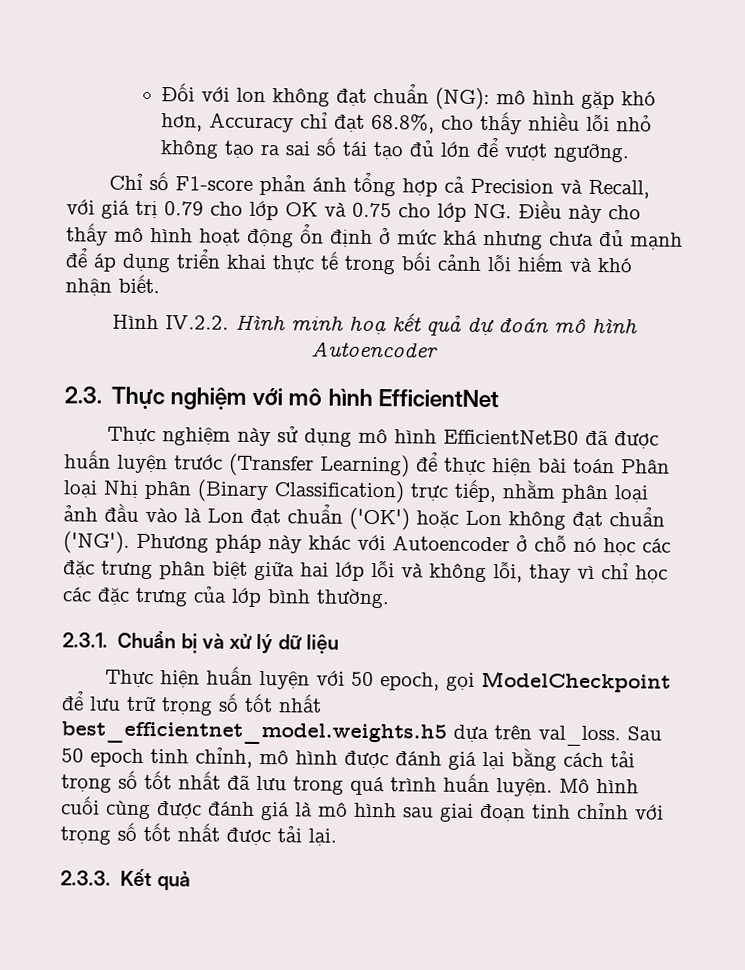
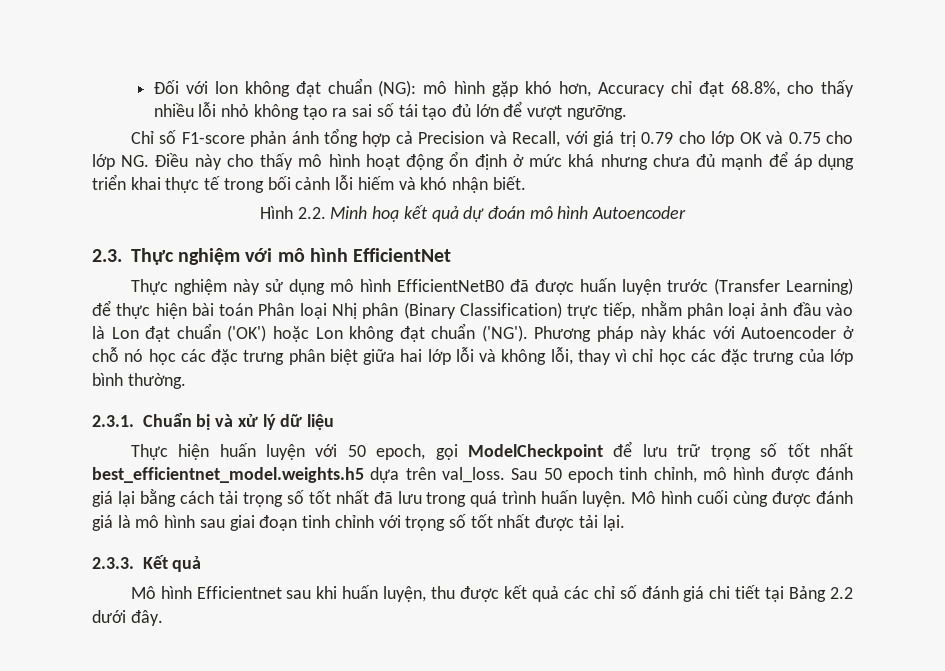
[164,314,344,331] IV.2.2. Hình minh -> [297,206,368,219] 2.2. Minh
(191, 881) none -> [130,585,853,602] [92,610,163,626] // Mô hình Efficientnet sau khi huấn luyện, thu được kết quả các chỉ số đánh giá chi tiết tại Bảng 2.2 dưới đây.

